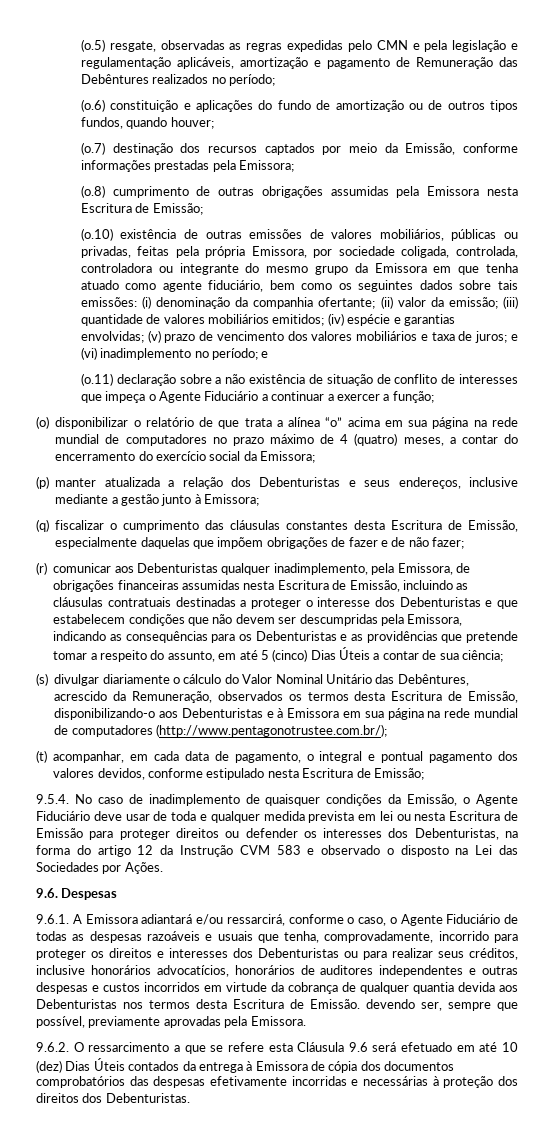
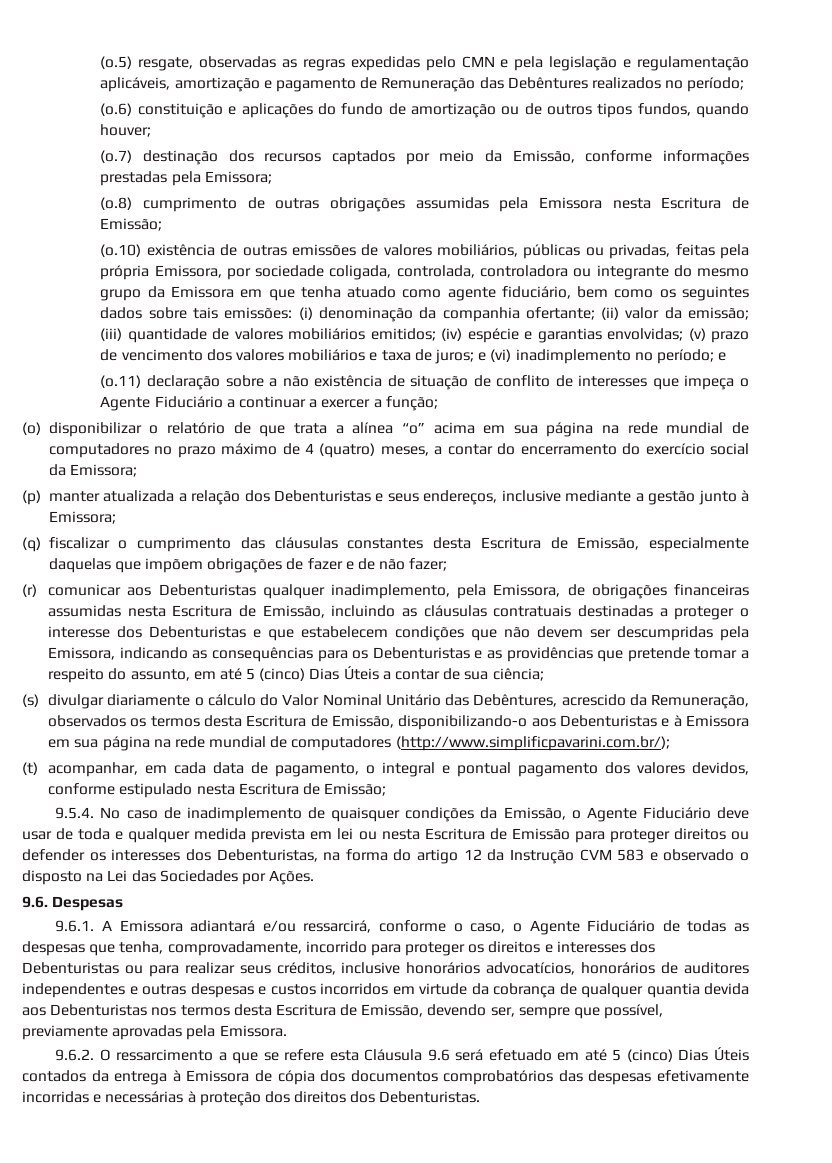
[156,724,387,737] (http://www.pentagonotrustee.com.br/); -> [395,736,670,751] (http://www.simplificpavarini.com.br/);
[146,931,253,941] razoáveis e usuais -> (85, 948) none
[310,999,360,1009] Emissão. -> [361,1004,424,1017] Emissão,
[502,1042,519,1052] [36,1060,62,1073] 10 (dez) -> [612,1049,673,1062] 5 (cinco)

